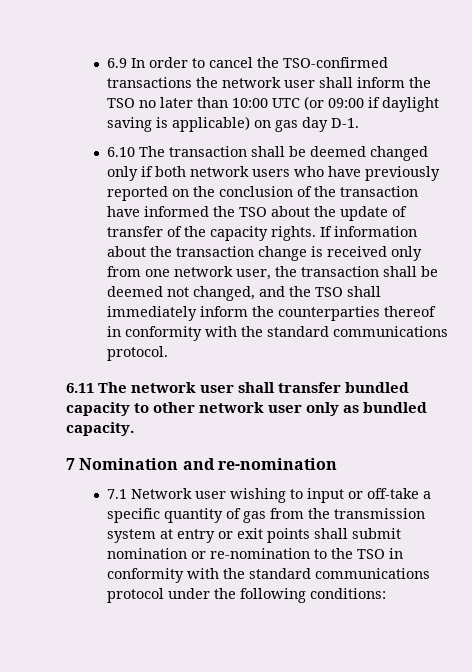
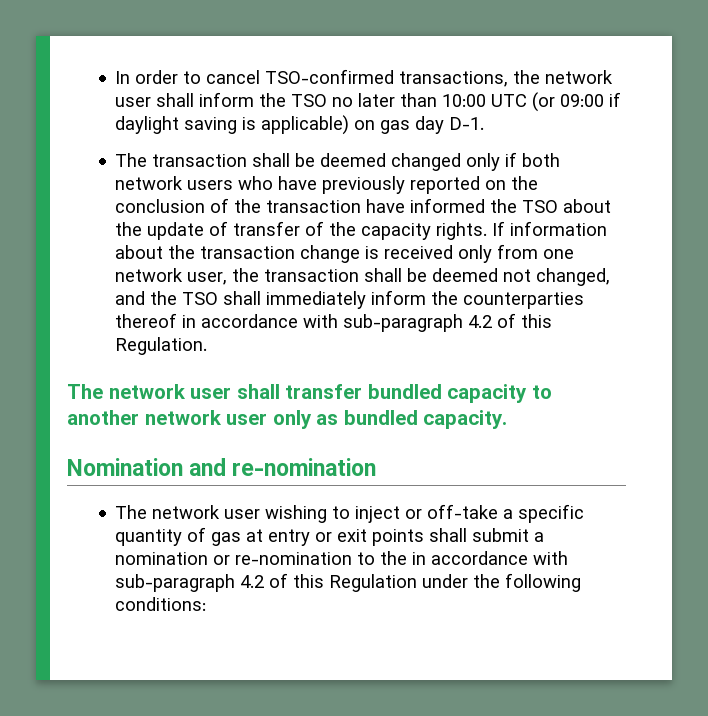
[106,58,127,68] 6.9 -> (115, 77) none
[256,57,388,68] [106,77,192,88] the TSO-confirmed transactions -> [265,69,509,87] TSO-confirmed transactions,
[106,147,135,157] 6.10 -> (485, 123) none
[124,326,448,341] [106,346,168,361] [66,383,94,393] conformity with the standard communications protocol. // 6.11 -> [201,313,553,332] [115,337,208,355] accordance with sub-paragraph 4.2 of this Regulation. //
[153,402,196,413] other -> [67,410,139,425] another
[66,458,75,470] 7 -> (508, 419) none
[106,488,192,499] 7.1 Network -> [115,505,221,519] The network
[306,488,344,503] input -> [355,506,401,523] inject
[269,508,425,519] [106,529,156,543] from the transmission system -> (242, 539) none
(401, 533) none -> [534,532,545,542] a
[356,548,403,559] [106,568,430,583] [106,588,164,603] TSO in conformity with the standard communications protocol -> [412,551,569,565] [115,573,418,592] in accordance with sub-paragraph 4.2 of this Regulation

